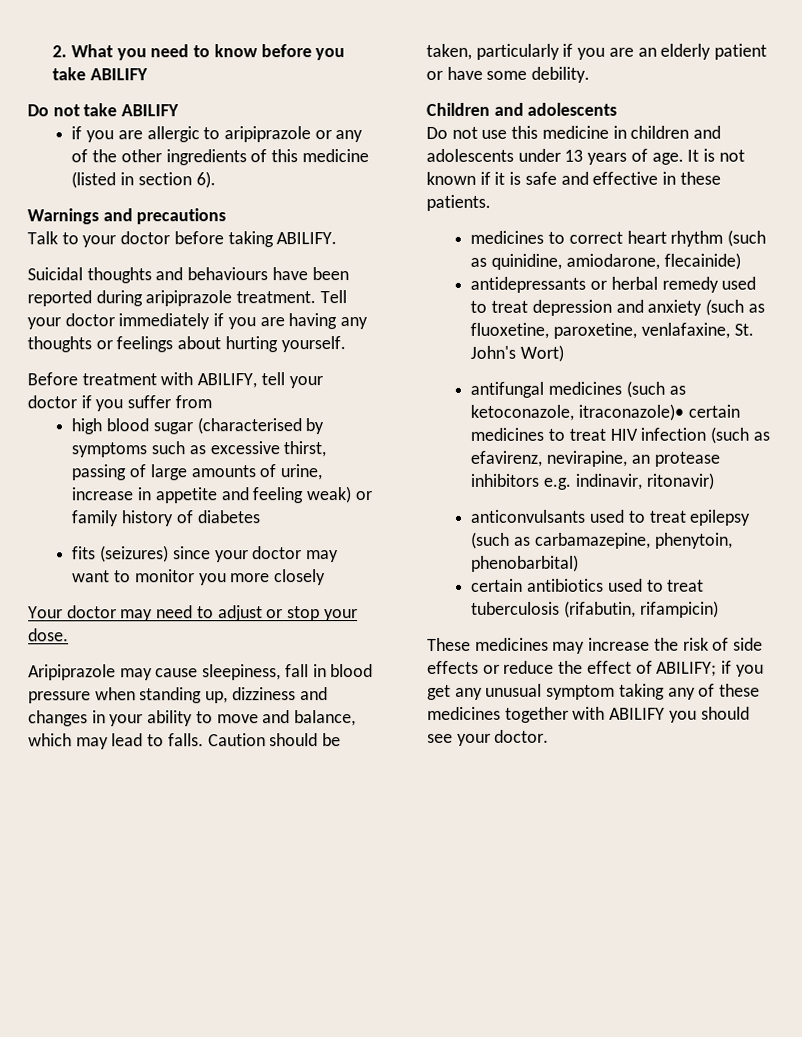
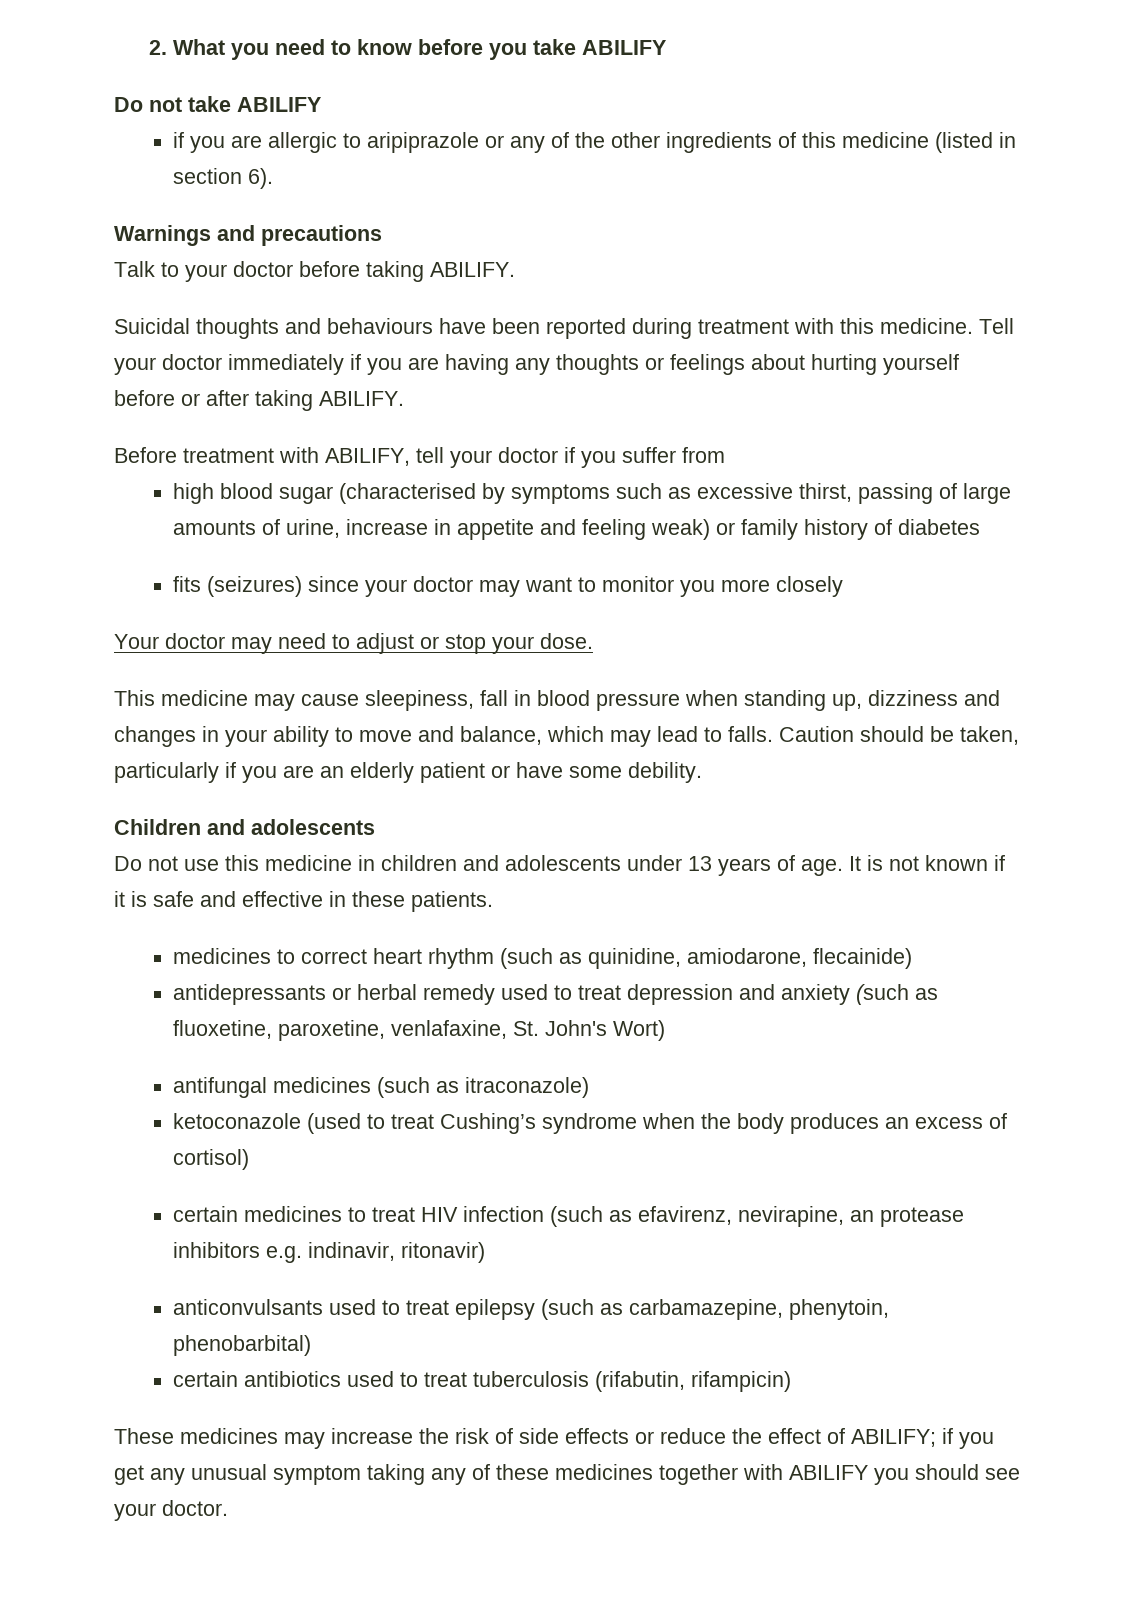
[145,290,317,307] aripiprazole treatment. -> [698,318,973,334] treatment with this medicine.
[280,336,346,353] yourself. -> [883,354,959,375] [114,390,404,411] yourself before or after taking ABILIFY.
[28,664,116,681] Aripiprazole -> [114,690,248,706] This medicine
[470,403,685,421] ketoconazole, itraconazole)• -> [464,1077,589,1098] [172,1113,1007,1134] [172,1149,249,1170] itraconazole) // ketoconazole (used to treat Cushing’s syndrome when the body produces an excess of cortisol) //

